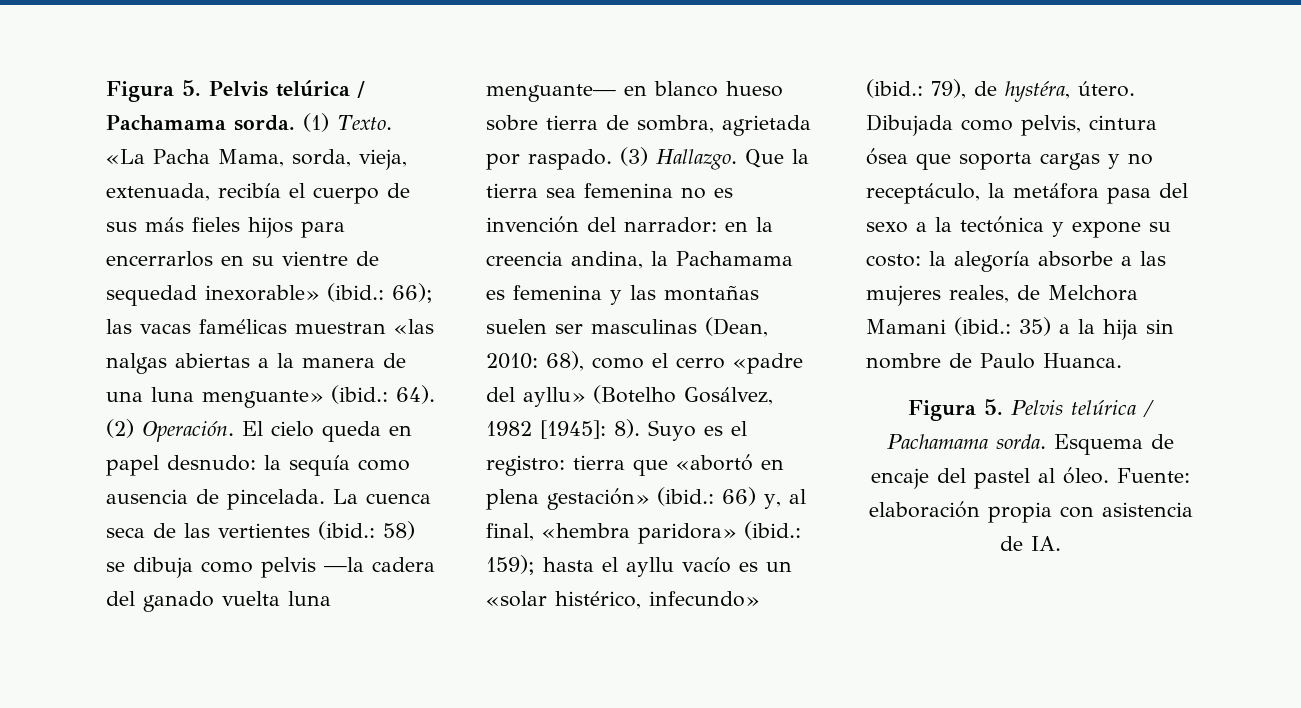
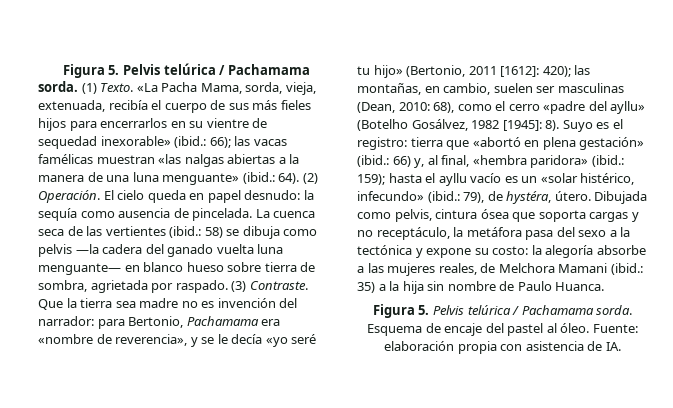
[656,149,737,170] Hallazgo. -> [249,281,308,290] Contraste.
[584,183,673,198] femenina -> [139,298,179,308] madre
[725,217,773,232] [486,251,793,269] [486,285,759,305] en la creencia andina, la Pachamama es femenina y las montañas -> [97,316,281,329] [38,334,317,347] [357,65,591,78] [357,83,491,95] para Bertonio, Pachamama era «nombre de reverencia», y se le decía «yo seré tu hijo» (Bertonio, 2011 [1612]: 420); las montañas, en cambio,

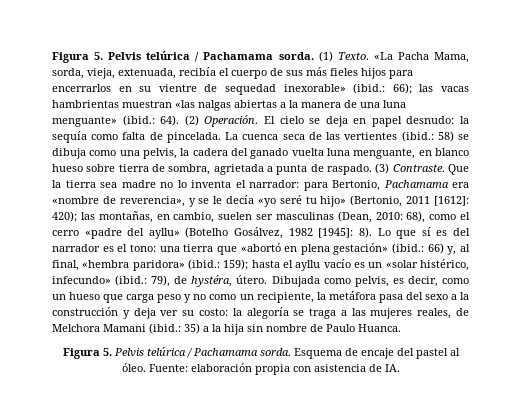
[38,154,93,164] famélicas -> [52,100,119,108] hambrientas
[147,190,186,203] queda -> [309,116,348,127] se deja
[118,208,171,218] ausencia -> [122,132,146,140] falta
[38,244,99,257] pelvis —la -> [119,148,190,159] una pelvis, la
[38,263,121,275] menguante— -> [353,148,416,159] menguante,
[151,283,174,293] por -> [267,164,324,175] a punta de
[201,298,298,308] es invención del -> [177,180,246,188] lo inventa el
[562,119,623,132] [357,137,407,150] Suyo es el registro: -> [377,227,471,239] [52,244,180,252] Lo que sí es del narrador es el tono: una
[435,209,639,222] [357,227,450,240] cintura ósea que soporta cargas y no receptáculo, -> [392,276,469,287] [52,292,314,303] es decir, como un hueso que carga peso y no como un recipiente,
[357,245,472,258] tectónica y expone -> [52,307,179,319] construcción y deja ver
[596,245,646,255] absorbe -> [293,308,337,319] se traga

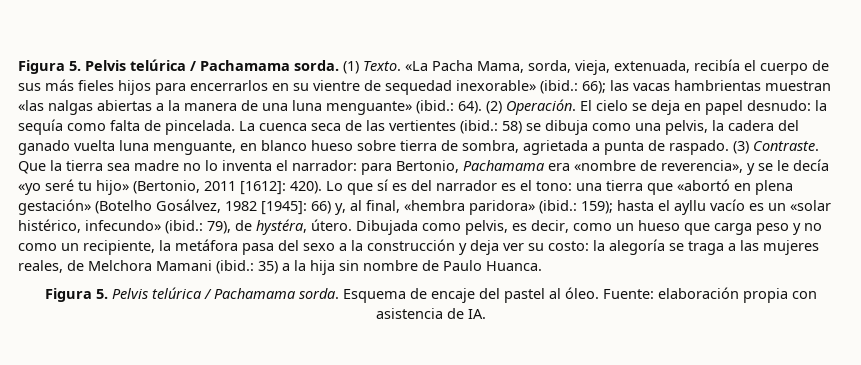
[52,211,470,223] [52,227,372,239] 420); las montañas, en cambio, suelen ser masculinas (Dean, 2010: 68), como el cerro «padre del ayllu» (Botelho Gosálvez, 1982 [1945]: 8). -> [290,181,322,194] 420).
[392,243,425,254] (ibid.: -> [95,199,307,215] (Botelho Gosálvez, 1982 [1945]:

